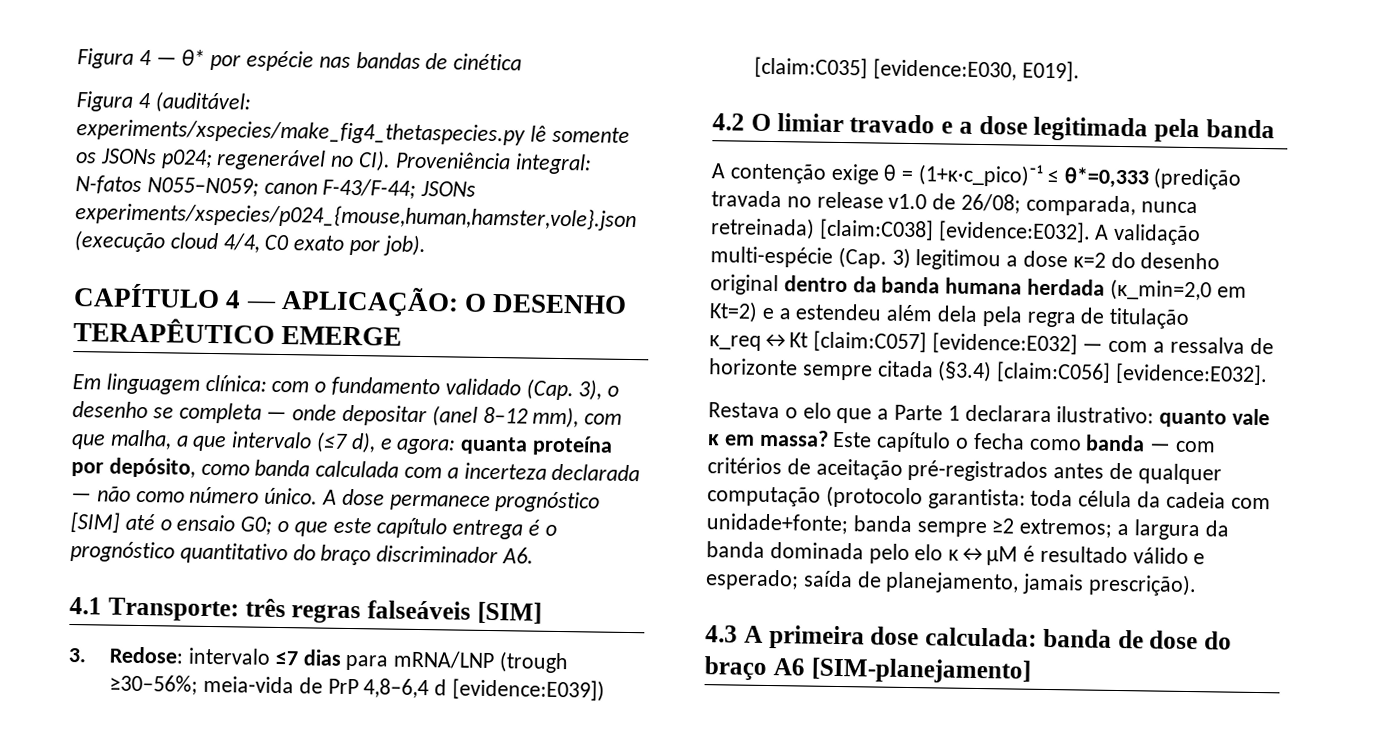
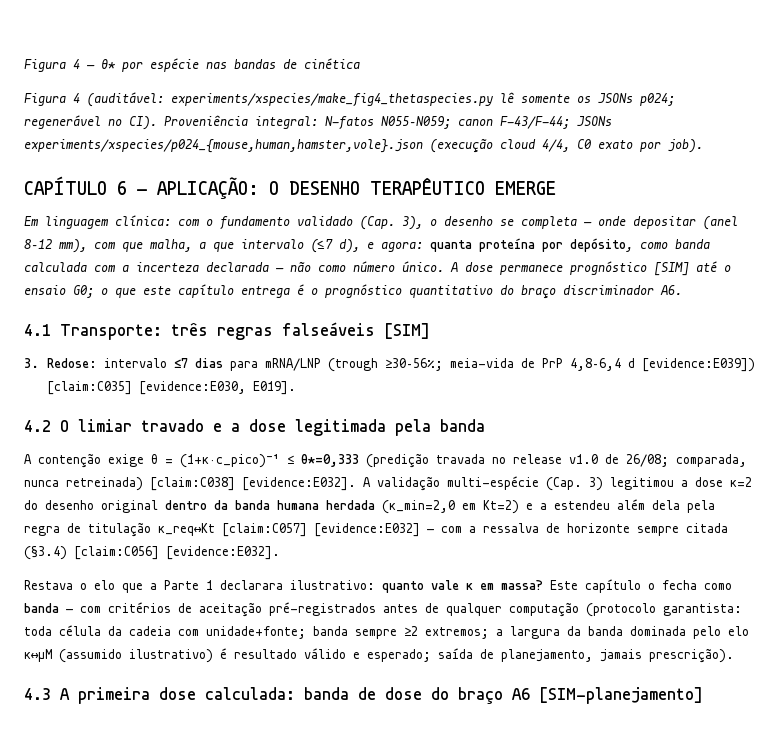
[225,290,242,309] 4 -> [117,181,127,195] 6
(1019, 555) none -> [59,649,213,663] (assumido ilustrativo)

